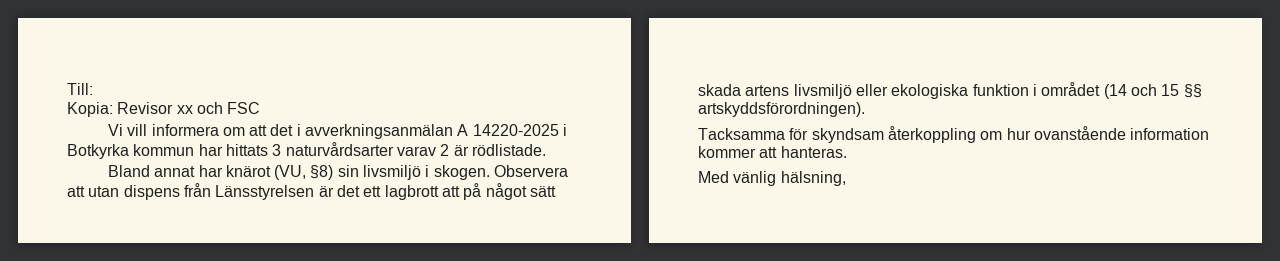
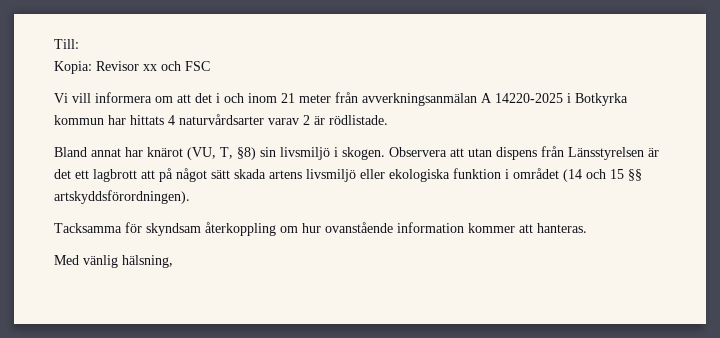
(301, 130) none -> [224,92,358,103] och inom 21 meter från
[272,144,282,156] 3 -> [168,115,175,125] 4
(307, 172) none -> [220,147,233,159] T,

